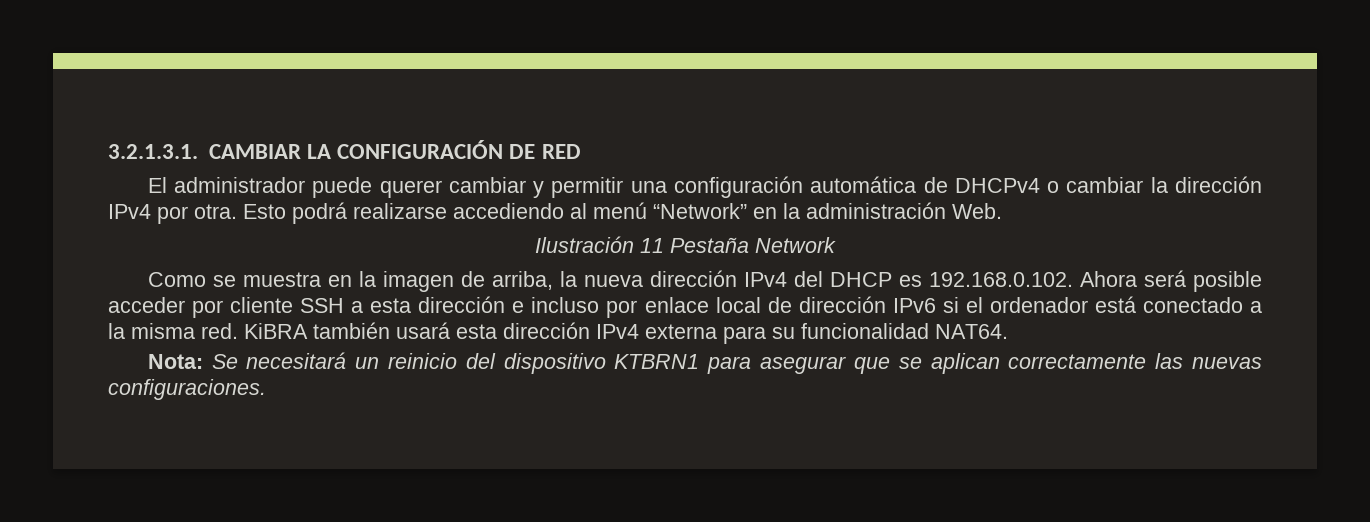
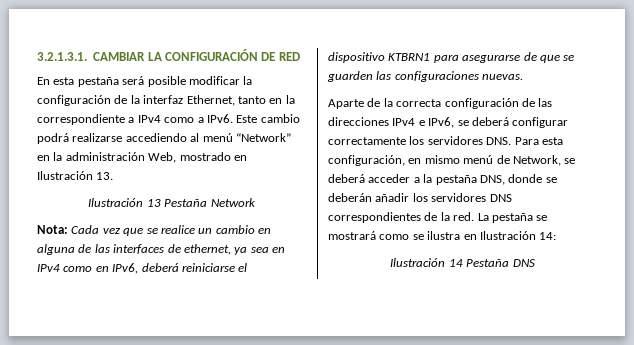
[147,176,1262,198] [108,204,286,224] El administrador puede querer cambiar y permitir una configuración automática de DHCPv4 o cambiar la dirección IPv4 por otra. Esto -> [37,76,253,87] [37,95,295,106] [37,114,300,125] En esta pestaña será posible modificar la configuración de la interfaz Ethernet, tanto en la correspondiente a IPv4 como a IPv6. Este cambio
[952,203,1002,219] [535,236,664,253] Web. // Ilustración 11 -> [148,152,247,163] [37,171,114,180] [88,198,161,207] Web, mostrado en Ilustración 13. // Ilustración 13
[147,270,1262,292] [108,296,1262,318] [108,322,1008,344] [147,352,1263,374] [108,379,266,400] Como se muestra en la imagen de arriba, la nueva dirección IPv4 del DHCP es 192.168.0.102. Ahora será posible acceder por cliente SSH a esta dirección e incluso por enlace local de dirección IPv6 si el ordenador está conectado a la misma red. KiBRA también usará esta dirección IPv4 externa para su funcionalidad NAT64. // Nota: Se necesitará un reinicio del dispositivo KTBRN1 para asegurar que se aplican correctamente las nuevas configuraciones. -> [37,225,271,236] [37,244,285,255] [37,263,248,274] [328,52,575,63] [327,71,524,82] [328,98,553,109] [328,117,569,128] [328,136,563,145] [328,155,576,166] [328,174,557,185] [328,193,512,202] [328,212,548,223] [328,231,557,240] [390,258,535,267] Nota: Cada vez que se realice un cambio en alguna de las interfaces de ethernet, ya sea en IPv4 como en IPv6, deberá reiniciarse el dispositivo KTBRN1 para asegurarse de que se guarden las configuraciones nuevas. // Aparte de la correcta configuración de las direcciones IPv4 e IPv6, se deberá configurar correctamente los servidores DNS. Para esta configuración, en mismo menú de Network, se deberá acceder a la pestaña DNS, donde se deberán añadir los servidores DNS correspondientes de la red. La pestaña se mostrará como se ilustra en Ilustración 14: // Ilustración 14 Pestaña DNS

